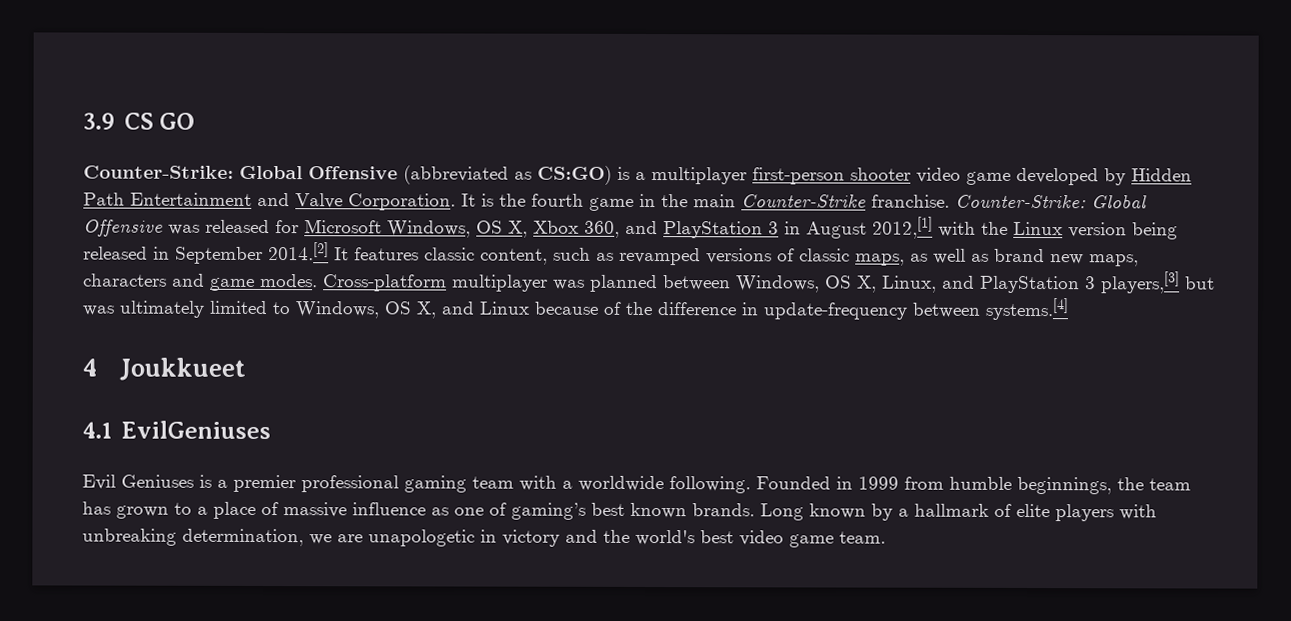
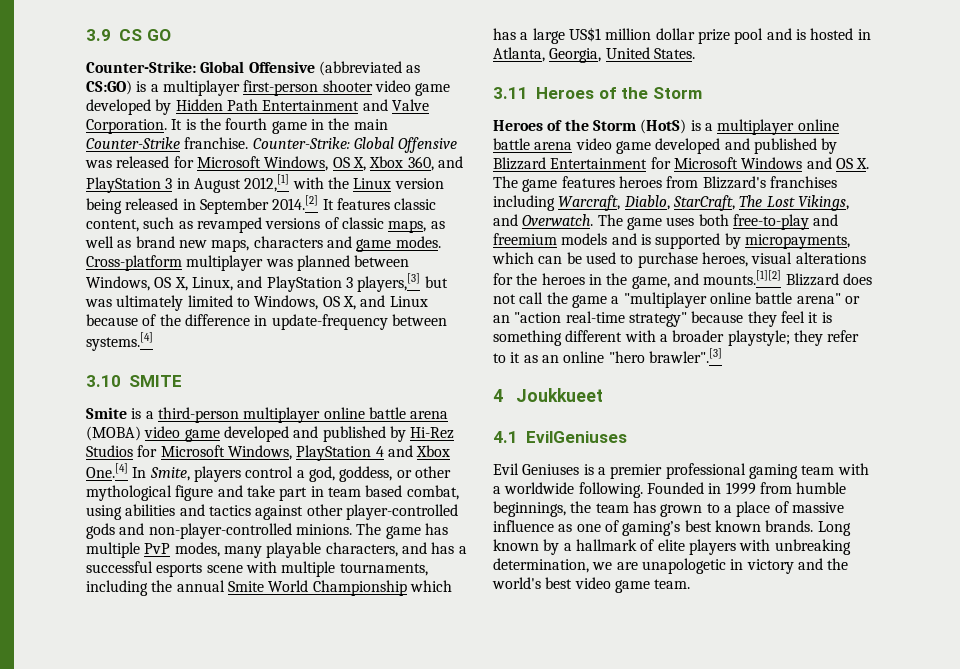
(1069, 309) none -> [86,375,182,387] [86,407,449,423] [86,426,455,442] [86,445,451,461] [86,463,451,482] [86,485,459,501] [86,504,458,520] [86,523,448,539] [86,542,467,558] [86,561,428,577] [86,580,452,596] [493,27,871,44] [493,47,695,63] [493,87,702,99] [493,119,839,135] [493,138,838,154] [493,157,870,170] [493,176,837,192] [493,195,849,211] [493,214,839,230] [493,233,850,249] [492,252,866,268] [493,270,872,289] [493,292,860,308] [493,311,832,327] [493,330,860,346] [493,348,722,363] // 3.10 SMITE // Smite is a third-person multiplayer online battle arena (MOBA) video game developed and published by Hi-Rez Studios for Microsoft Windows, PlayStation 4 and Xbox One.[4] In Smite, players control a god, goddess, or other mythological figure and take part in team based combat, using abilities and tactics against other player-controlled gods and non-player-controlled minions. The game has multiple PvP modes, many playable characters, and has a successful esports scene with multiple tournaments, including the annual Smite World Championship which has a large US$1 million dollar prize pool and is hosted in Atlanta, Georgia, United States. // 3.11 Heroes of the Storm // Heroes of the Storm (HotS) is a multiplayer online battle arena video game developed and published by Blizzard Entertainment for Microsoft Windows and OS X. The game features heroes from Blizzard's franchises including Warcraft, Diablo, StarCraft, The Lost Vikings, and Overwatch. The game uses both free-to-play and freemium models and is supported by micropayments, which can be used to purchase heroes, visual alterations for the heroes in the game, and mounts.[1][2] Blizzard does not call the game a "multiplayer online battle arena" or an "action real-time strategy" because they feel it is something different with a broader playstyle; they refer to it as an online "hero brawler".[3]

